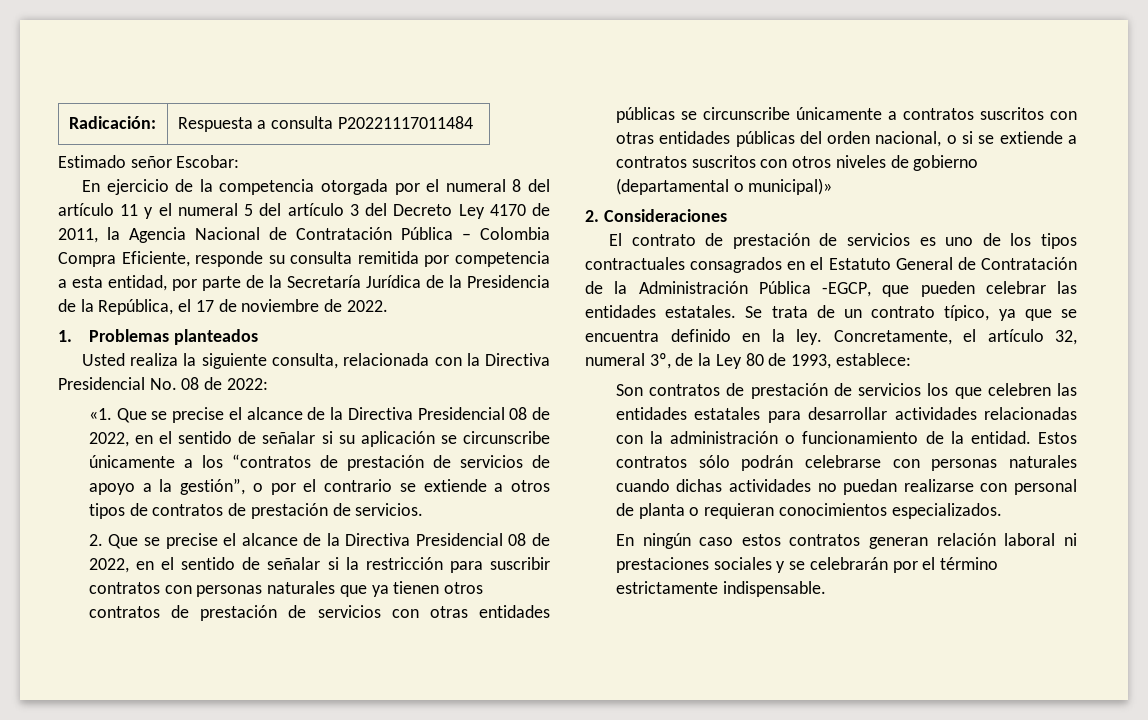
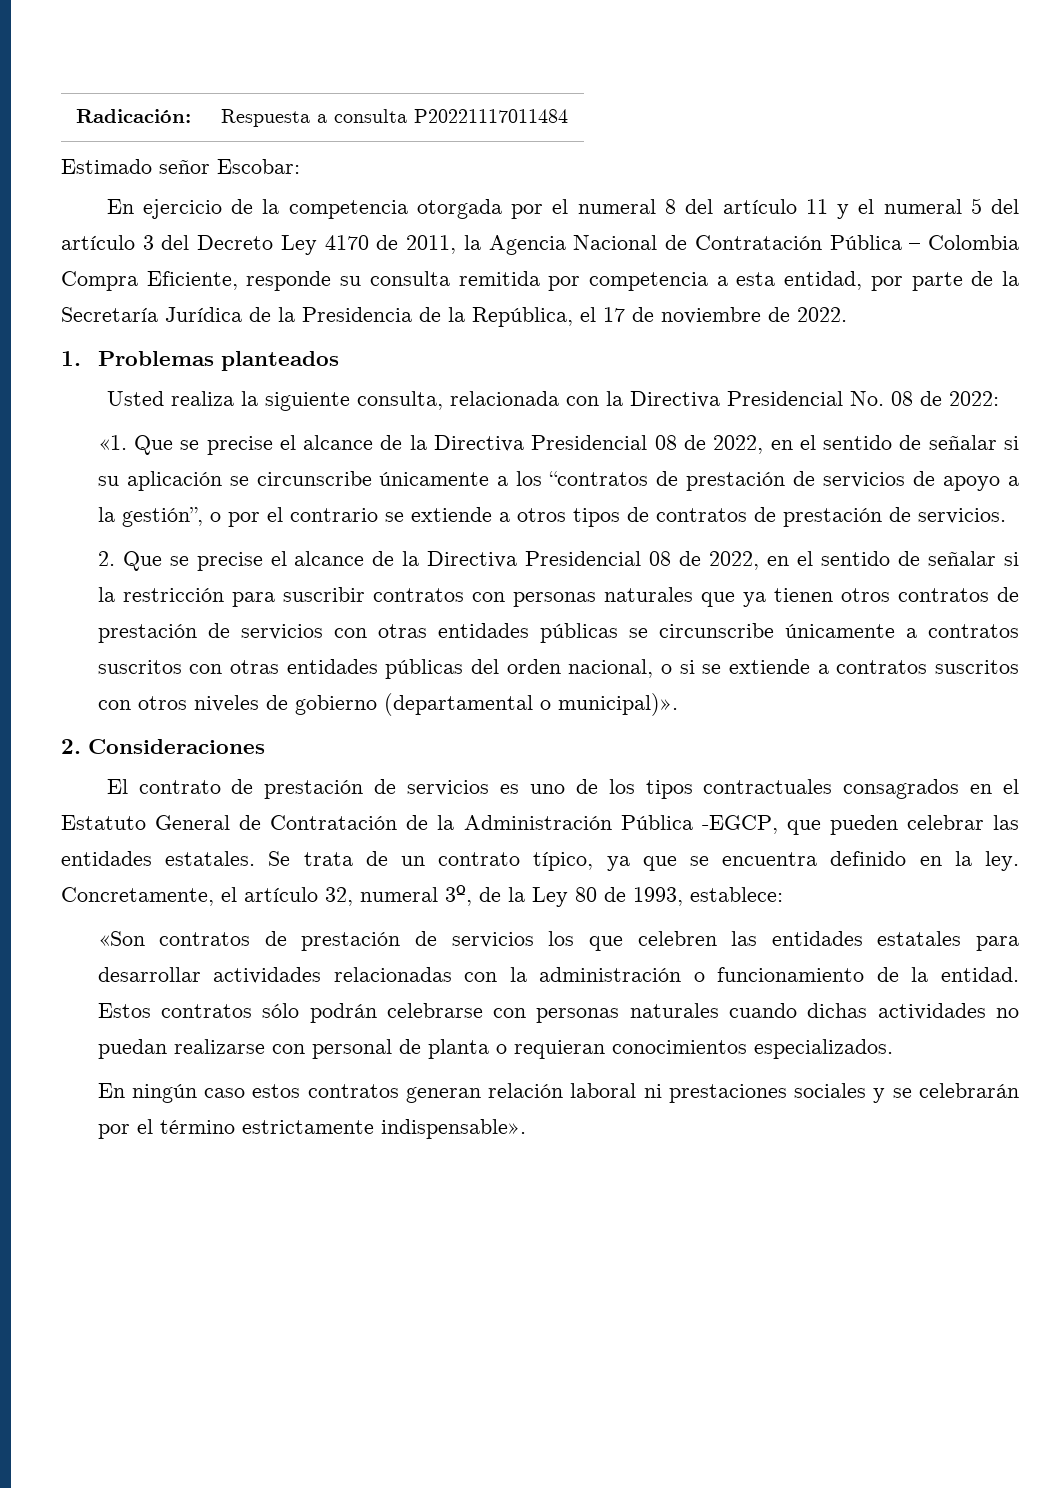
[748,178,833,195] municipal)» -> [557,693,678,716] municipal)».
[615,384,643,396] Son -> [97,931,145,946] «Son
[722,581,826,597] indispensable. -> [380,1119,526,1139] indispensable».

